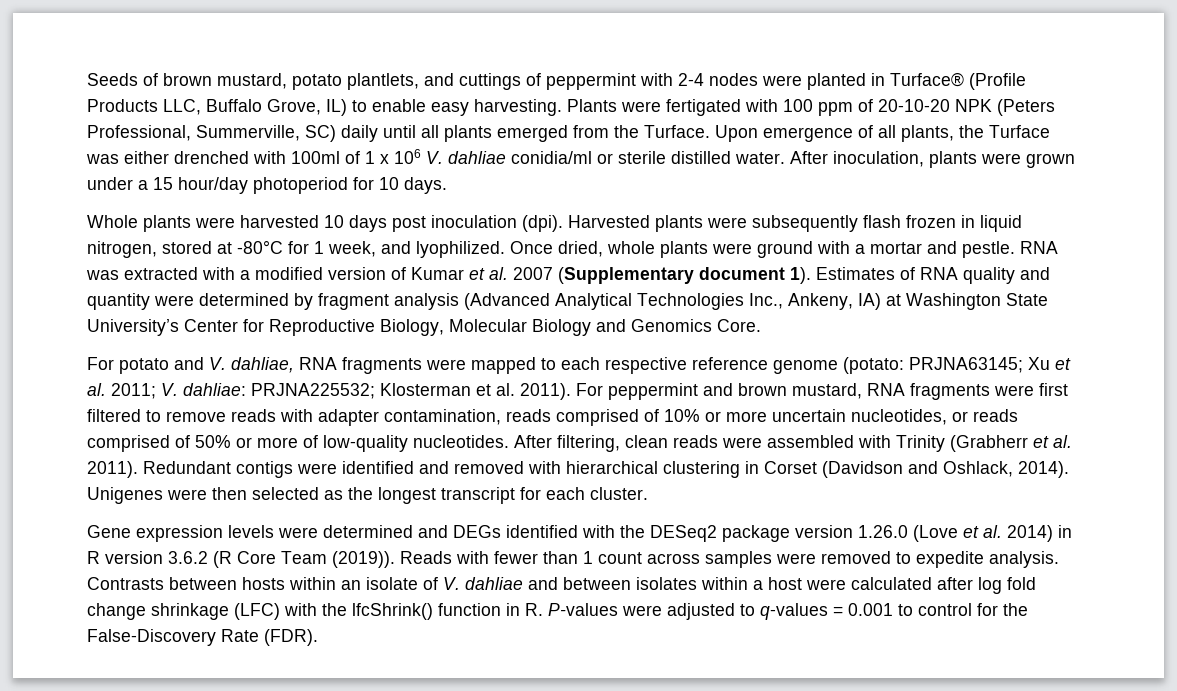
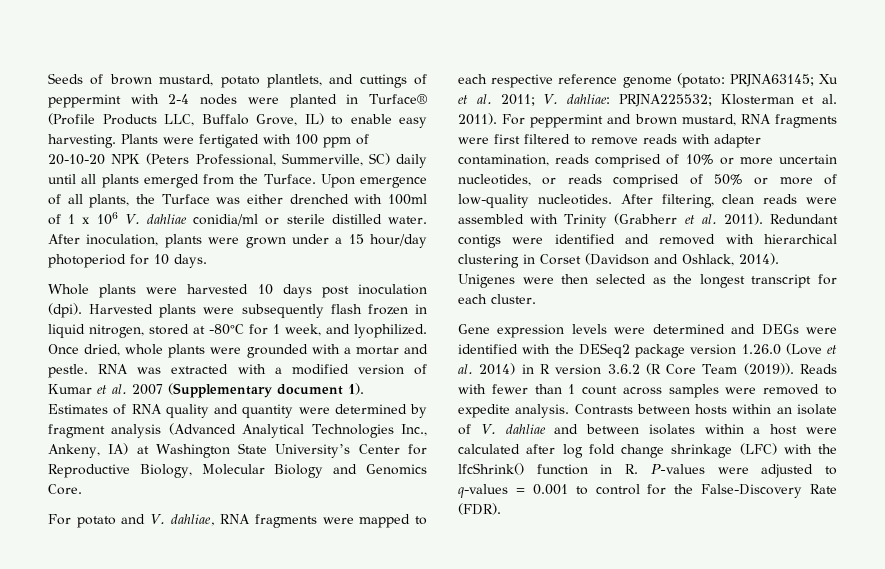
[757,241,813,258] ground -> [246,344,308,358] grounded
(501, 531) none -> [806,327,837,334] were

